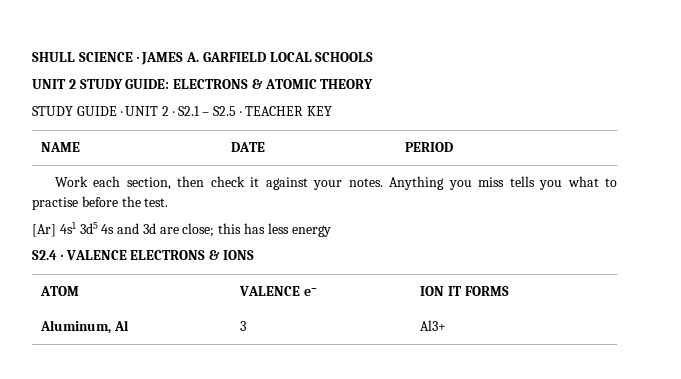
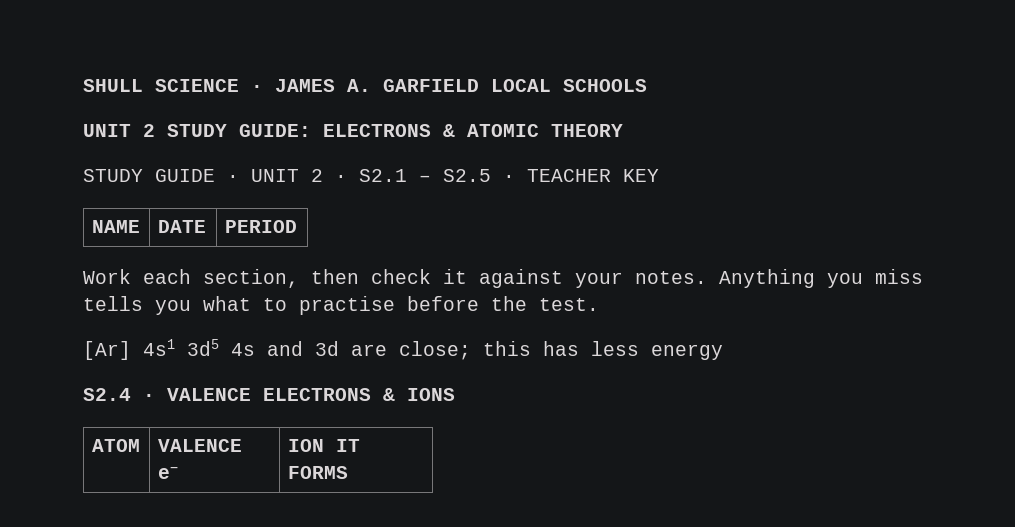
[40,320,130,334] [240,321,247,331] [420,320,447,331] // Aluminum, Al | 3 | Al3+ -> (348, 472) none

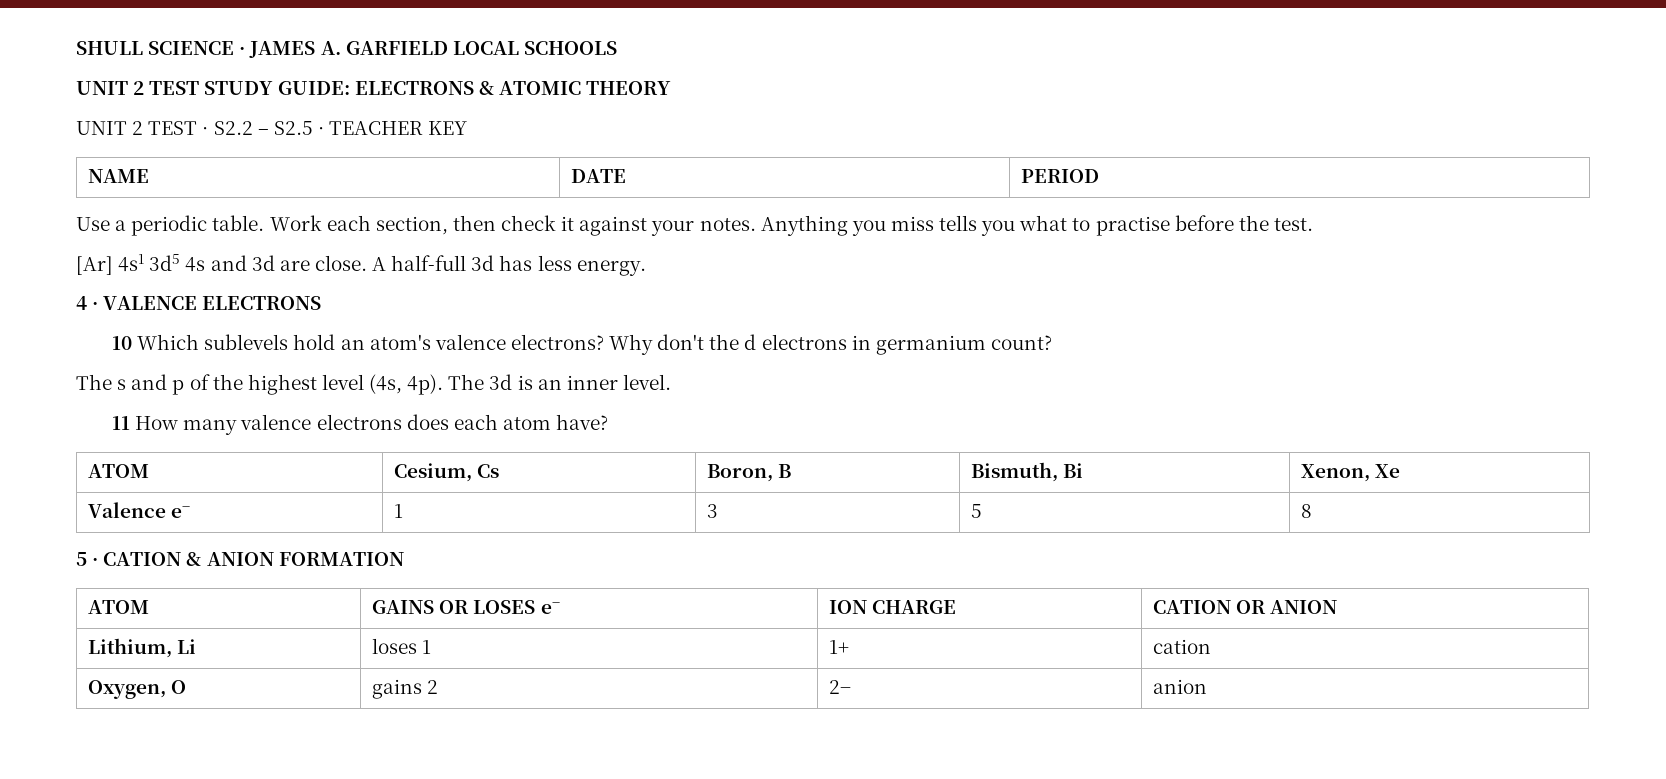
(155, 130) none -> [149,81,200,95] TEST
[83,169,407,182] STUDY GUIDE · UNIT 2 · S2.1 -> [76,121,253,135] UNIT 2 TEST · S2.2
(297, 226) none -> [76,215,265,236] Use a periodic table.
[399,341,723,360] [83,388,455,401] [91,439,140,452] [157,439,242,452] [157,467,178,479] [287,439,360,452] [287,466,348,479] close; this has less energy // S2.4 · VALENCE ELECTRONS & IONS // ATOM | VALENCE e− | ION IT FORMS -> [314,255,646,276] [76,296,322,310] [111,334,1052,355] [76,374,671,395] [111,414,609,435] [88,464,150,478] [394,463,500,482] [707,464,792,482] [971,462,1084,482] [1301,464,1401,482] [88,502,191,518] [394,504,404,518] [707,504,719,518] [971,504,983,518] [1301,504,1313,518] [76,552,404,566] [88,600,150,614] [372,600,560,614] [829,600,957,614] [1153,600,1338,614] [88,638,197,658] [372,638,432,654] [829,640,850,654] [1153,639,1212,654] [88,680,187,699] [372,679,439,699] [829,680,852,694] [1153,679,1208,694] close. A half-full 3d has less energy. // 4 · VALENCE ELECTRONS // 10 Which sublevels hold an atom's valence electrons? Why don't the d electrons in germanium count? // The s and p of the highest level (4s, 4p). The 3d is an inner level. // 11 How many valence electrons does each atom have? // ATOM | Cesium, Cs | Boron, B | Bismuth, Bi | Xenon, Xe // Valence e− | 1 | 3 | 5 | 8 // 5 · CATION & ANION FORMATION // ATOM | GAINS OR LOSES e− | ION CHARGE | CATION OR ANION // Lithium, Li | loses 1 | 1+ | cation // Oxygen, O | gains 2 | 2− | anion

